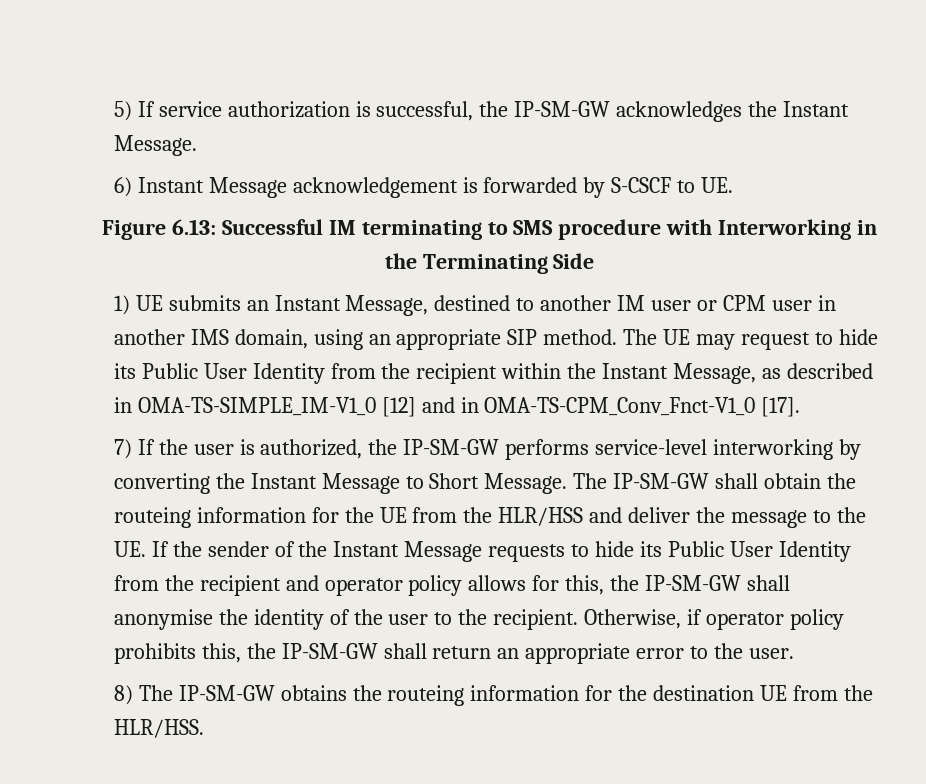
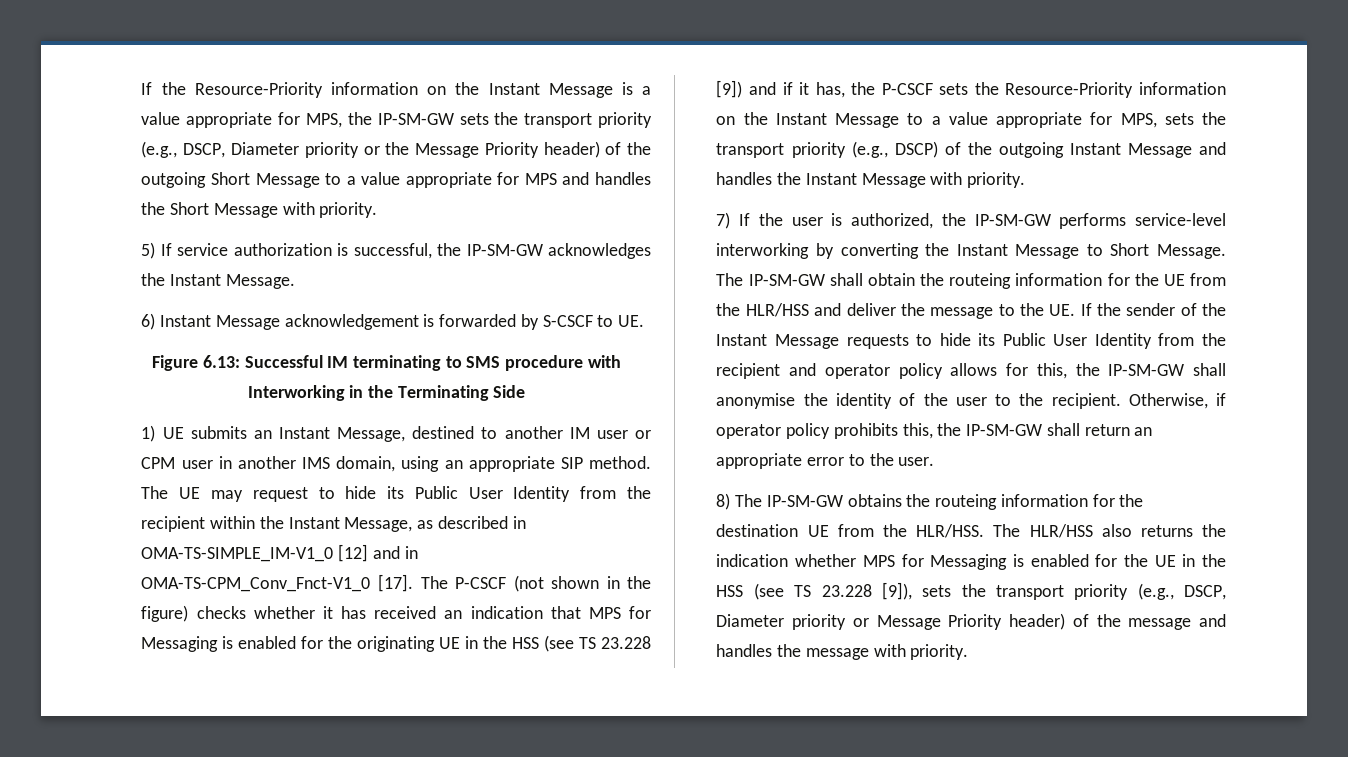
(113, 111) none -> [141,82,652,98] [141,112,652,128] [141,141,651,158] [141,172,652,188] [141,202,378,218] If the Resource-Priority information on the Instant Message is a value appropriate for MPS, the IP-SM-GW sets the transport priority (e.g., DSCP, Diameter priority or the Message Priority header) of the outgoing Short Message to a value appropriate for MPS and handles the Short Message with priority. //
(801, 407) none -> [420,575,652,592] [141,605,651,622] [141,635,651,652] [716,80,1226,98] [716,112,1226,128] [716,141,1226,158] [716,172,1026,188] The P-CSCF (not shown in the figure) checks whether it has received an indication that MPS for Messaging is enabled for the originating UE in the HSS (see TS 23.228 [9]) and if it has, the P-CSCF sets the Resource-Priority information on the Instant Message to a value appropriate for MPS, sets the transport priority (e.g., DSCP) of the outgoing Instant Message and handles the Instant Message with priority.
(204, 728) none -> [993,524,1226,538] [716,554,1226,570] [716,582,1226,600] [716,613,1226,630] [716,644,969,660] The HLR/HSS also returns the indication whether MPS for Messaging is enabled for the UE in the HSS (see TS 23.228 [9]), sets the transport priority (e.g., DSCP, Diameter priority or Message Priority header) of the message and handles the message with priority.

